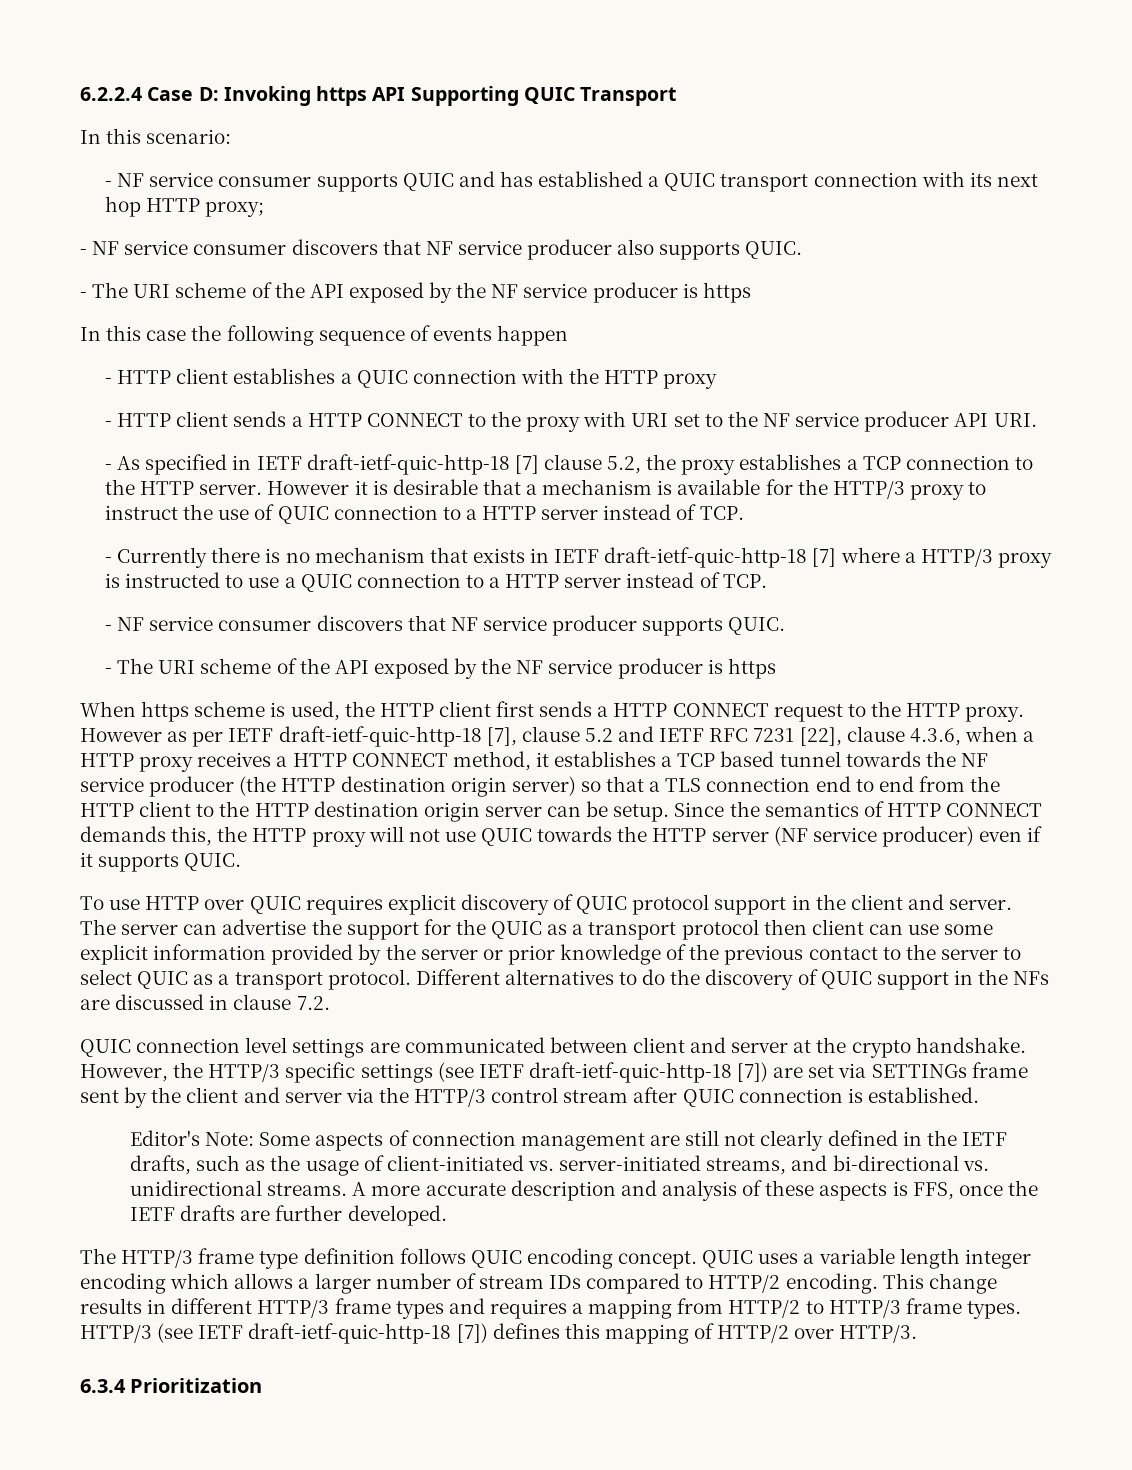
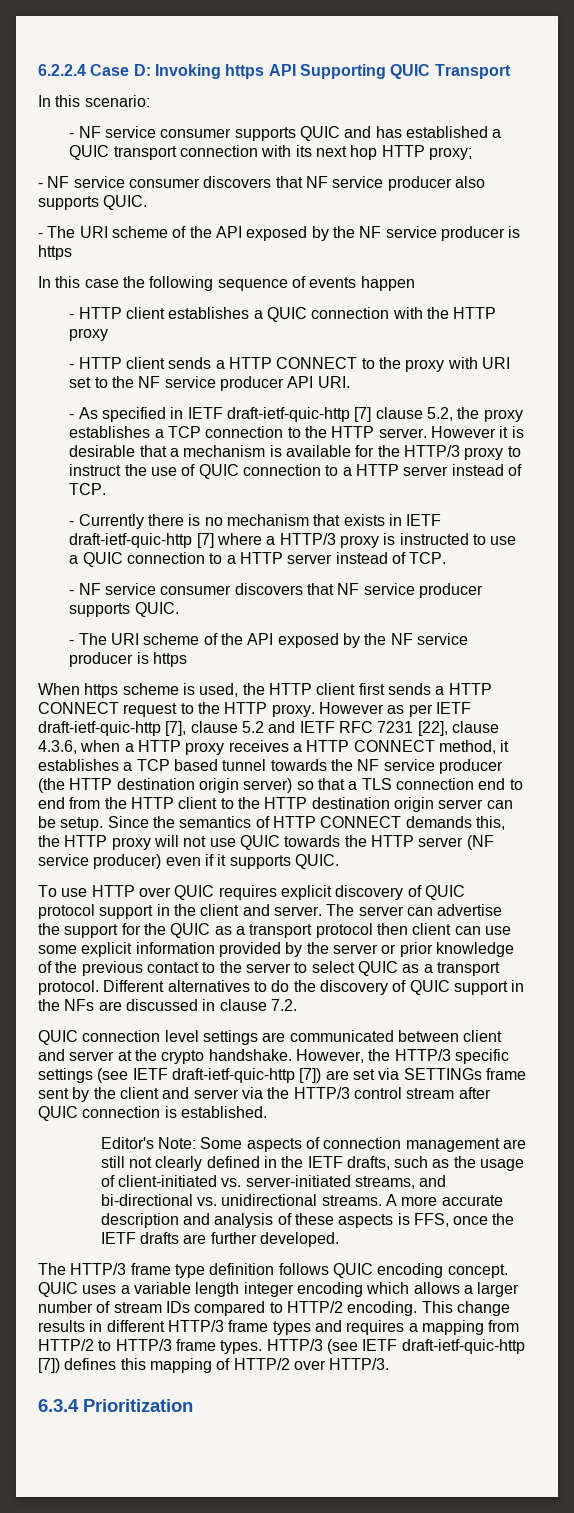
[306,454,510,475] draft-ietf-quic-http-18 -> [226,407,350,422] draft-ietf-quic-http
[604,547,808,568] draft-ietf-quic-http-18 -> [69,533,193,548] draft-ietf-quic-http
[278,726,482,747] draft-ietf-quic-http-18 -> [38,721,161,736] draft-ietf-quic-http
[528,1062,732,1083] draft-ietf-quic-http-18 -> [171,1068,295,1083] draft-ietf-quic-http
[248,1323,452,1344] draft-ietf-quic-http-18 -> [401,1339,525,1354] draft-ietf-quic-http

